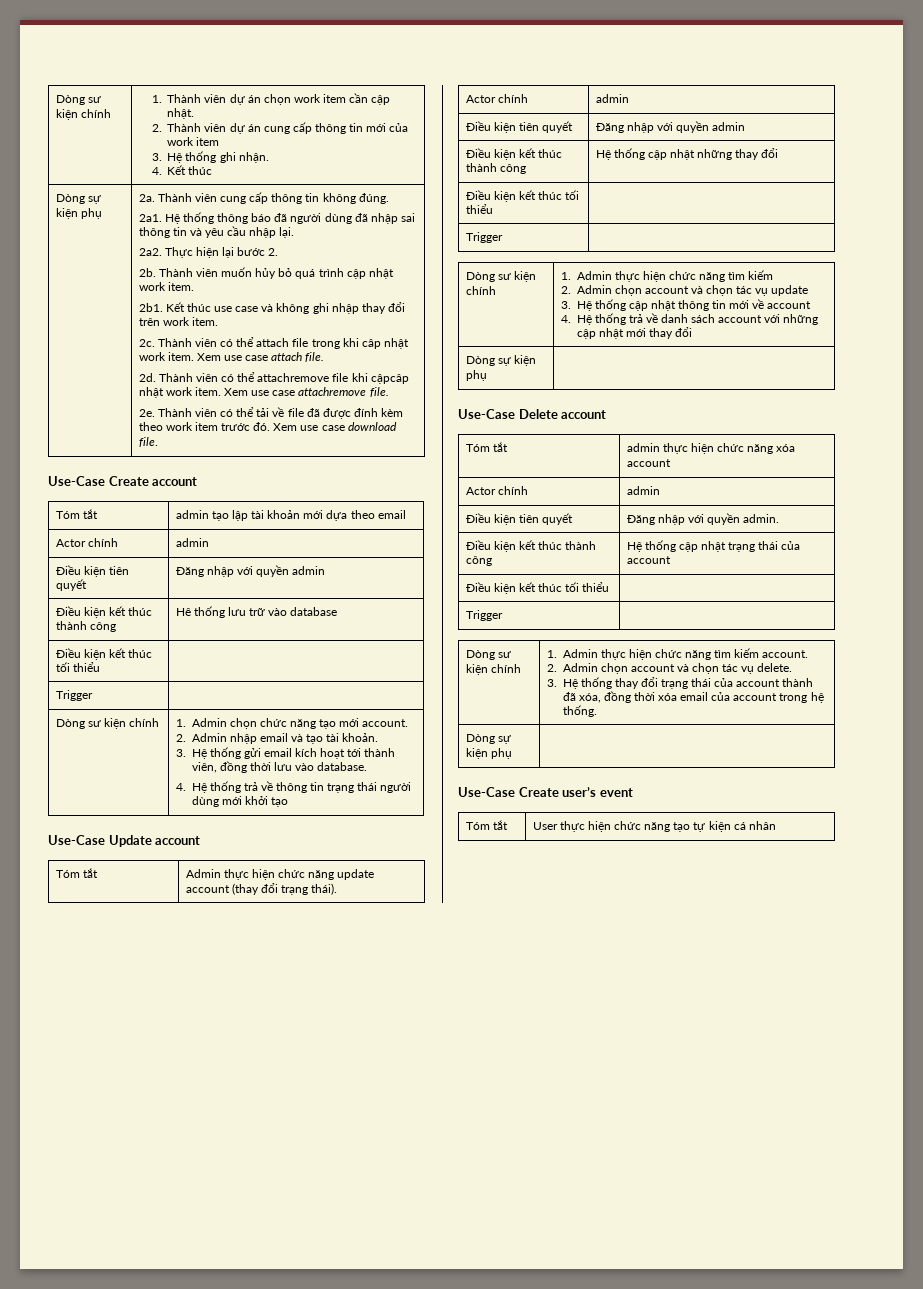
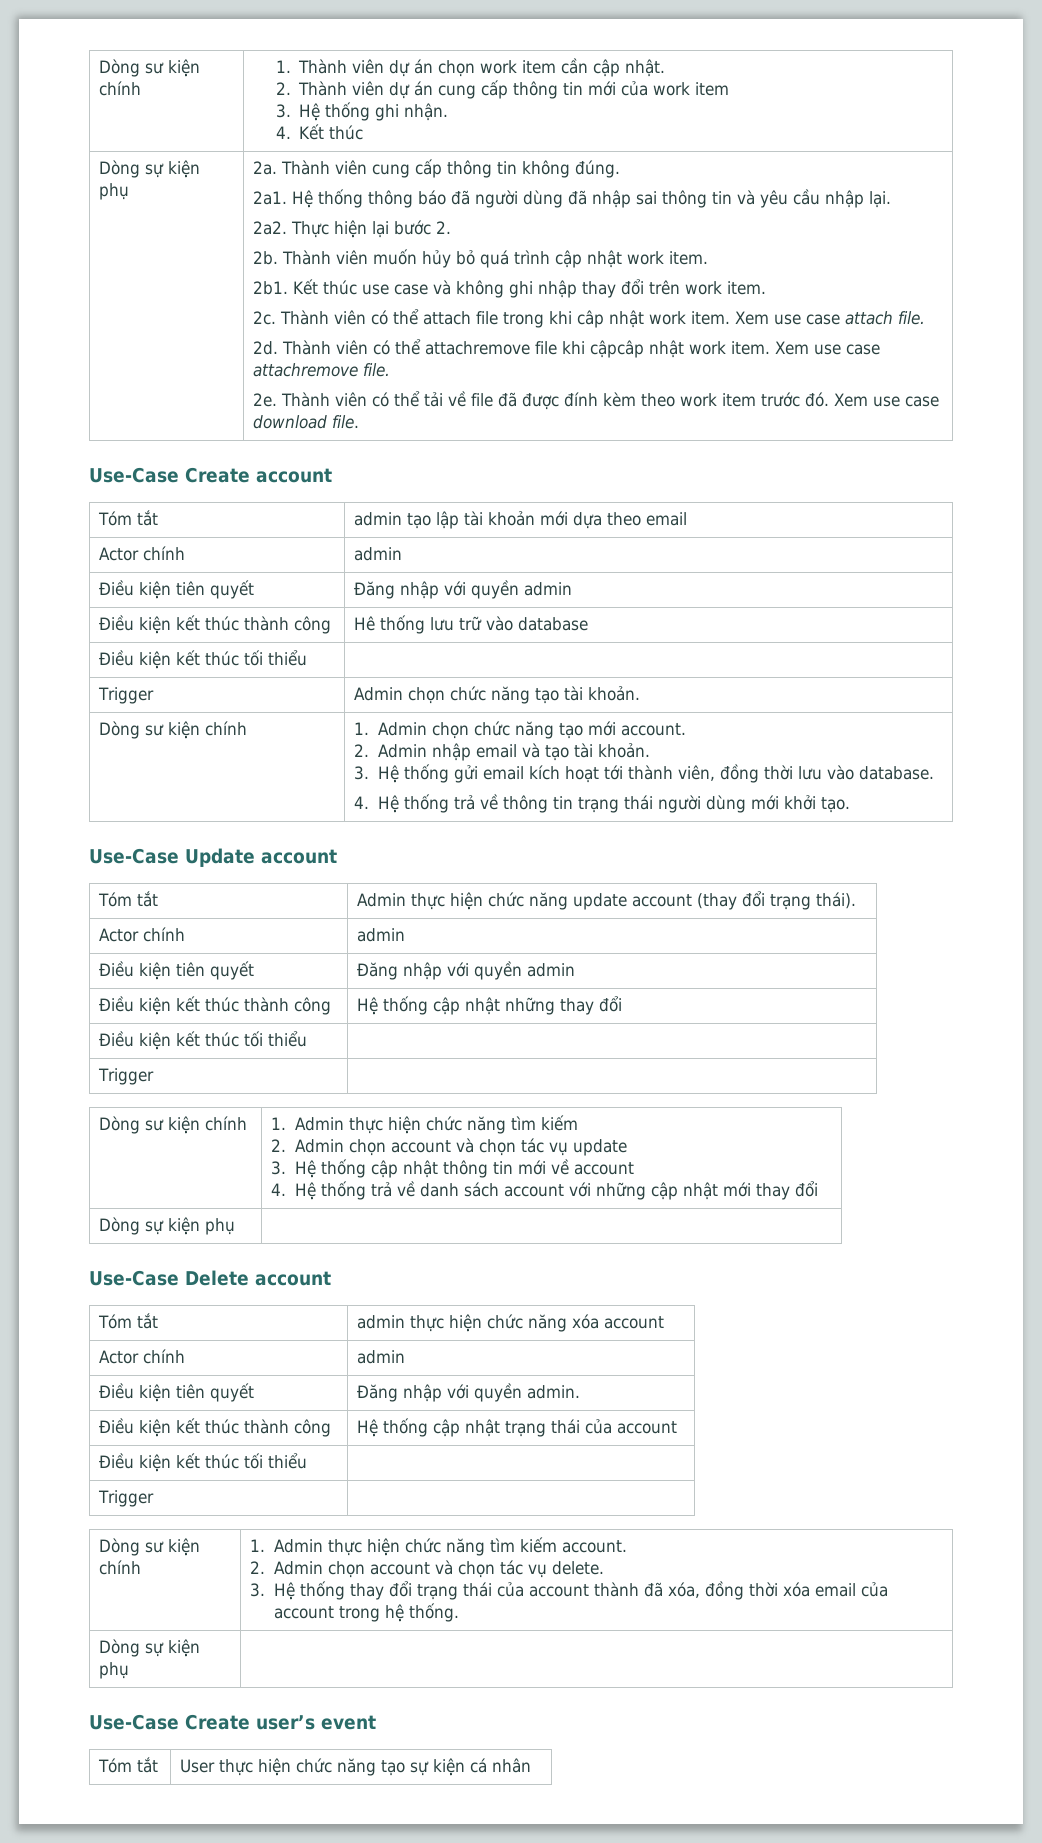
(93, 695) none -> [354,686,641,704] Admin chọn chức năng tạo tài khoản.
[270,797,288,807] tạo -> [820,797,850,813] tạo.
[693,822,706,832] tự -> [410,1761,430,1776] sự

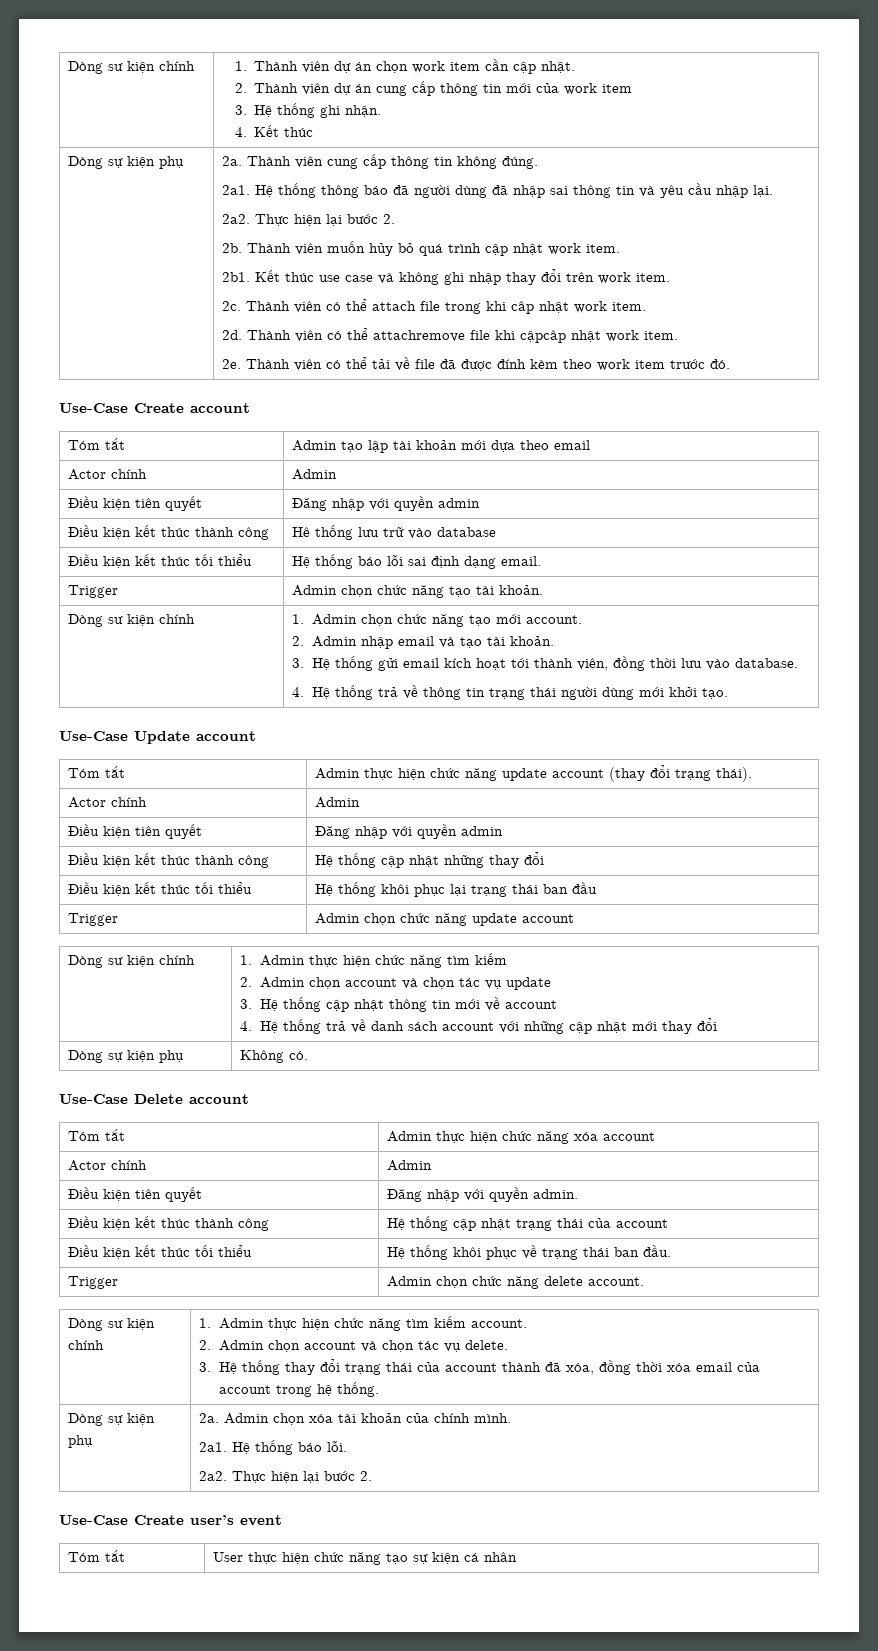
[735,311,926,325] Xem use case attach file. -> (647, 306) none
[775,341,881,355] [253,363,391,377] Xem use case attachremove file. -> (679, 335) none
[834,393,940,407] [253,415,360,429] Xem use case download file. -> (731, 364) none
[354,512,403,526] admin -> [292,440,338,451] Admin
[354,547,403,561] admin -> [292,469,338,480] Admin
(308, 658) none -> [292,554,542,569] Hệ thống báo lỗi sai định dạng email.
[357,928,406,942] admin -> [315,797,361,808] Admin
[98,1068,155,1085] // Trigger | -> [315,882,598,897] [68,913,119,926] [315,913,575,926] Hệ thống khôi phục lại trạng thái ban đầu // Trigger | Admin chọn chức năng update account
(236, 1226) none -> [240,1050,309,1063] Không có.
[357,1315,406,1329] admin -> [387,1131,433,1142] Admin
[357,1350,406,1364] admin -> [387,1160,433,1171] Admin
[98,1490,155,1507] // Trigger | -> [387,1245,672,1260] [68,1276,119,1289] [387,1276,645,1289] Hệ thống khôi phục về trạng thái ban đầu. // Trigger | Admin chọn chức năng delete account.
(130, 1670) none -> [199,1413,512,1425] [199,1440,348,1455] [199,1471,373,1483] 2a. Admin chọn xóa tài khoản của chính mình. // 2a1. Hệ thống báo lỗi. // 2a2. Thực hiện lại bước 2.

